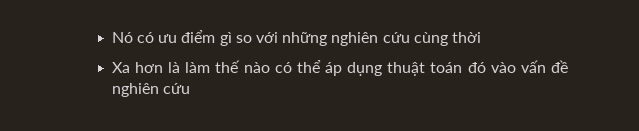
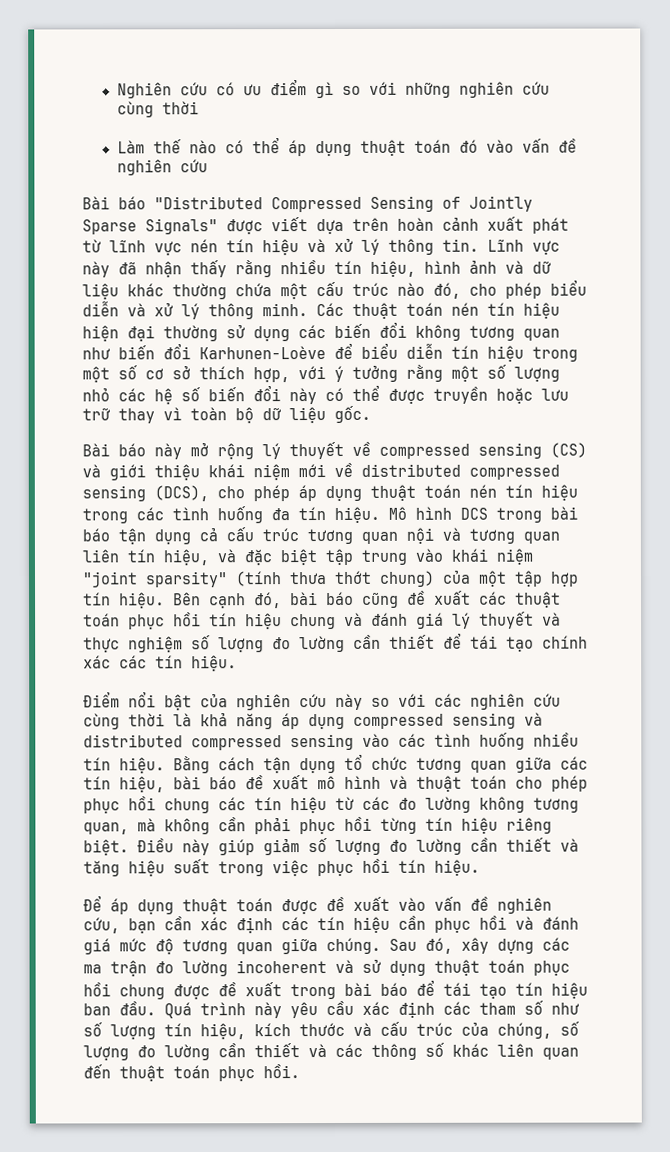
[111,32,133,43] Nó -> [116,82,208,99] Nghiên cứu
[111,62,211,73] Xa hơn là làm -> [116,140,145,154] Làm
(191, 88) none -> [82,195,533,213] [82,216,569,235] [82,237,560,256] [82,259,551,278] [82,279,587,300] [82,301,560,320] [82,321,560,342] [82,342,578,362] [82,363,560,383] [82,384,569,405] [82,405,371,424] [82,441,587,460] [82,462,560,481] [82,484,578,502] [82,506,578,524] [82,527,560,545] [82,548,533,566] [82,569,579,588] [83,590,561,609] [83,611,561,630] [83,632,588,653] [83,655,237,672] [83,691,561,711] [83,712,543,730] [83,732,579,751] [83,753,588,774] [83,775,588,793] [83,796,579,814] [83,816,552,835] [83,837,579,856] [83,858,480,877] [83,895,552,915] [83,915,579,934] [83,937,570,955] [83,958,570,977] [83,979,588,1000] [83,1000,579,1019] [83,1021,580,1040] [83,1042,579,1061] [83,1064,300,1082] // Bài báo "Distributed Compressed Sensing of Jointly Sparse Signals" được viết dựa trên hoàn cảnh xuất phát từ lĩnh vực nén tín hiệu và xử lý thông tin. Lĩnh vực này đã nhận thấy rằng nhiều tín hiệu, hình ảnh và dữ liệu khác thường chứa một cấu trúc nào đó, cho phép biểu diễn và xử lý thông minh. Các thuật toán nén tín hiệu hiện đại thường sử dụng các biến đổi không tương quan như biến đổi Karhunen-Loève để biểu diễn tín hiệu trong một số cơ sở thích hợp, với ý tưởng rằng một số lượng nhỏ các hệ số biến đổi này có thể được truyền hoặc lưu trữ thay vì toàn bộ dữ liệu gốc. // Bài báo này mở rộng lý thuyết về compressed sensing (CS) và giới thiệu khái niệm mới về distributed compressed sensing (DCS), cho phép áp dụng thuật toán nén tín hiệu trong các tình huống đa tín hiệu. Mô hình DCS trong bài báo tận dụng cả cấu trúc tương quan nội và tương quan liên tín hiệu, và đặc biệt tập trung vào khái niệm "joint sparsity" (tính thưa thớt chung) của một tập hợp tín hiệu. Bên cạnh đó, bài báo cũng đề xuất các thuật toán phục hồi tín hiệu chung và đánh giá lý thuyết và thực nghiệm số lượng đo lường cần thiết để tái tạo chính xác các tín hiệu. // Điểm nổi bật của nghiên cứu này so với các nghiên cứu cùng thời là khả năng áp dụng compressed sensing và distributed compressed sensing vào các tình huống nhiều tín hiệu. Bằng cách tận dụng tổ chức tương quan giữa các tín hiệu, bài báo đề xuất mô hình và thuật toán cho phép phục hồi chung các tín hiệu từ các đo lường không tương quan, mà không cần phải phục hồi từng tín hiệu riêng biệt. Điều này giúp giảm số lượng đo lường cần thiết và tăng hiệu suất trong việc phục hồi tín hiệu. // Để áp dụng thuật toán được đề xuất vào vấn đề nghiên cứu, bạn cần xác định các tín hiệu cần phục hồi và đánh giá mức độ tương quan giữa chúng. Sau đó, xây dựng các ma trận đo lường incoherent và sử dụng thuật toán phục hồi chung được đề xuất trong bài báo để tái tạo tín hiệu ban đầu. Quá trình này yêu cầu xác định các tham số như số lượng tín hiệu, kích thước và cấu trúc của chúng, số lượng đo lường cần thiết và các thông số khác liên quan đến thuật toán phục hồi.

